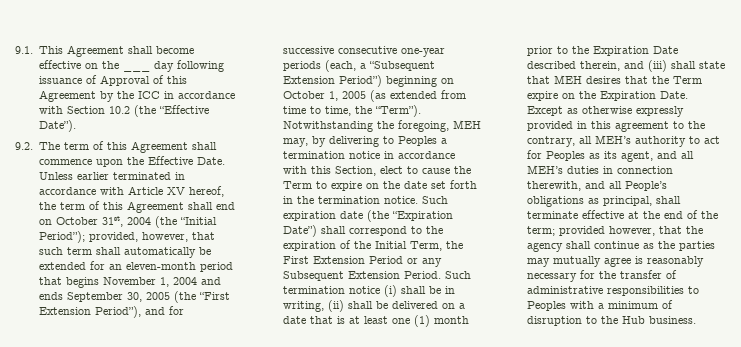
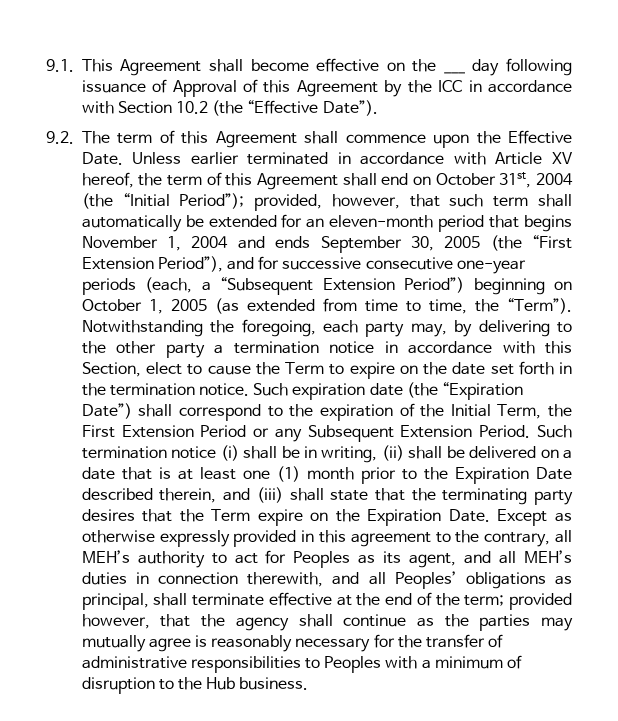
[452,120,481,129] MEH -> [322,320,405,337] each party
[397,136,437,146] Peoples -> [81,341,205,358] the other party
[553,75,582,84] MEH -> [411,488,574,505] the terminating party
[624,181,667,191] People’s -> [394,571,457,589] Peoples’

